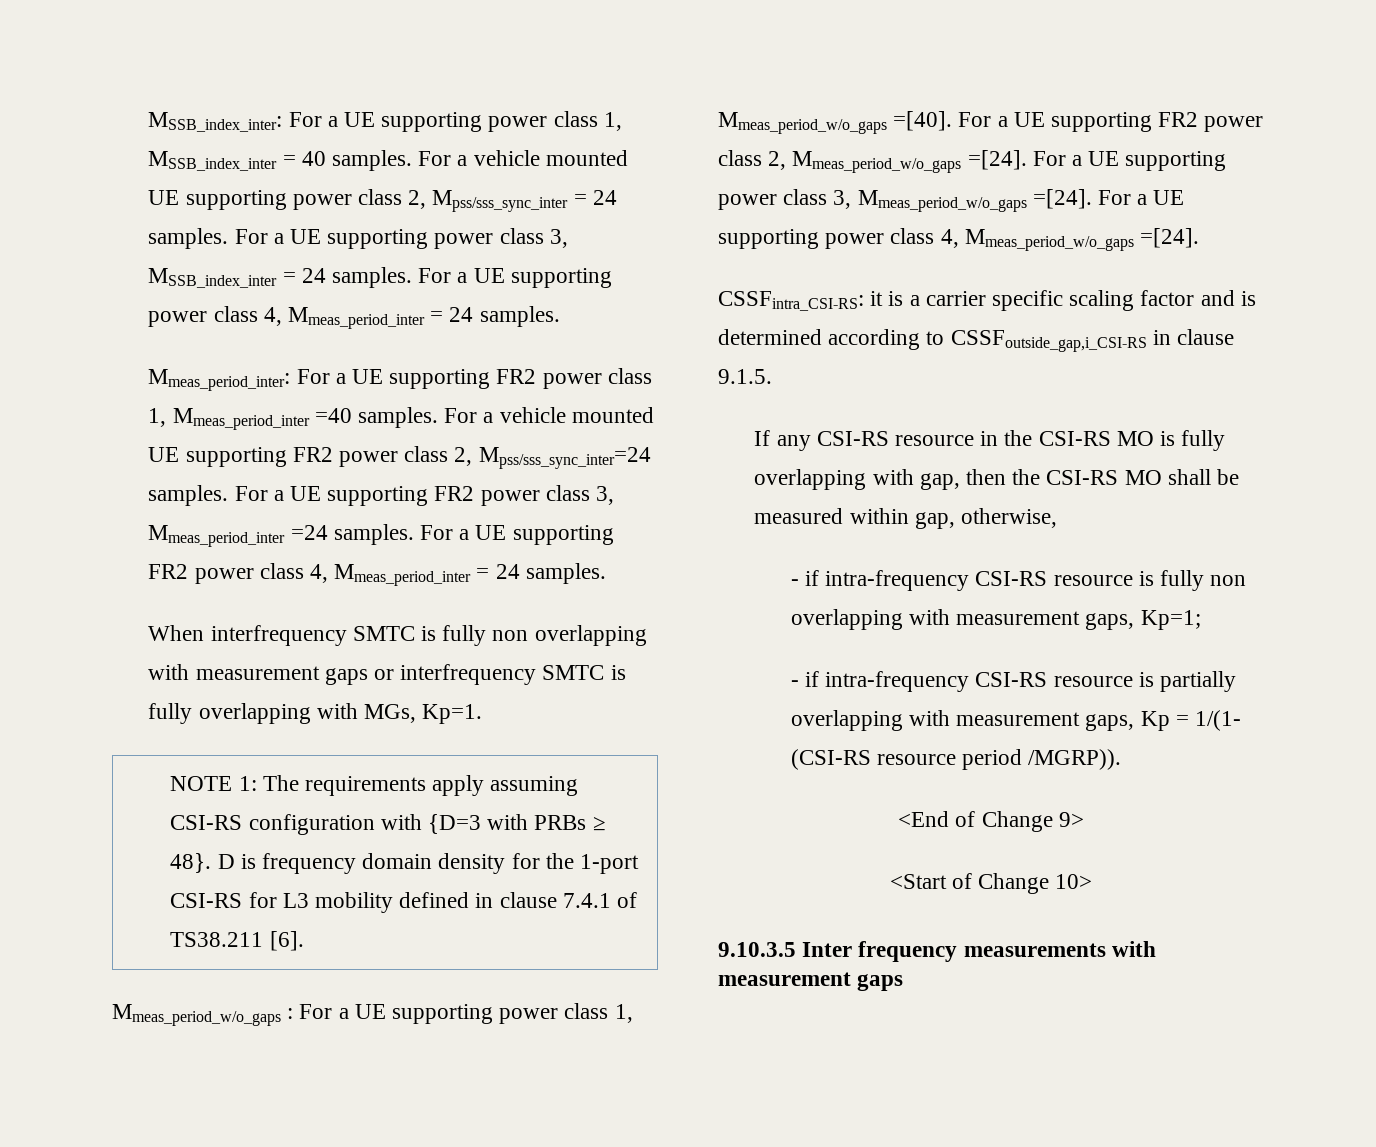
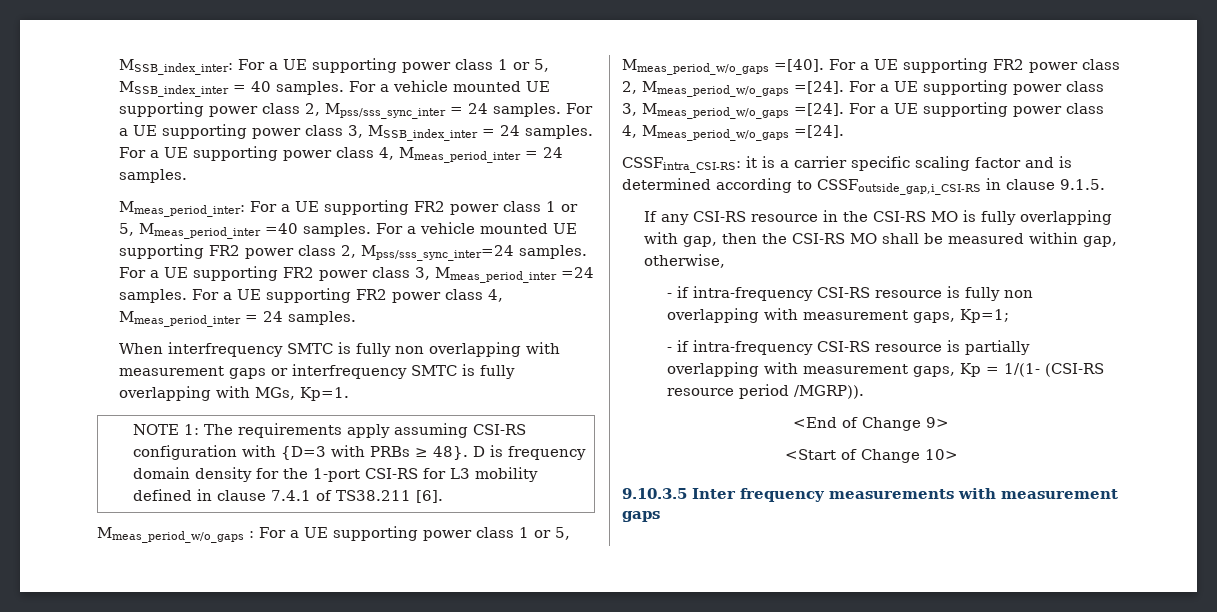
[603,112,622,131] 1, -> [498,59,550,72] 1 or 5,
[148,408,167,427] 1, -> [546,201,579,212] [119,223,135,236] 1 or 5,
[614,1004,633,1023] 1, -> [519,527,570,540] 1 or 5,

